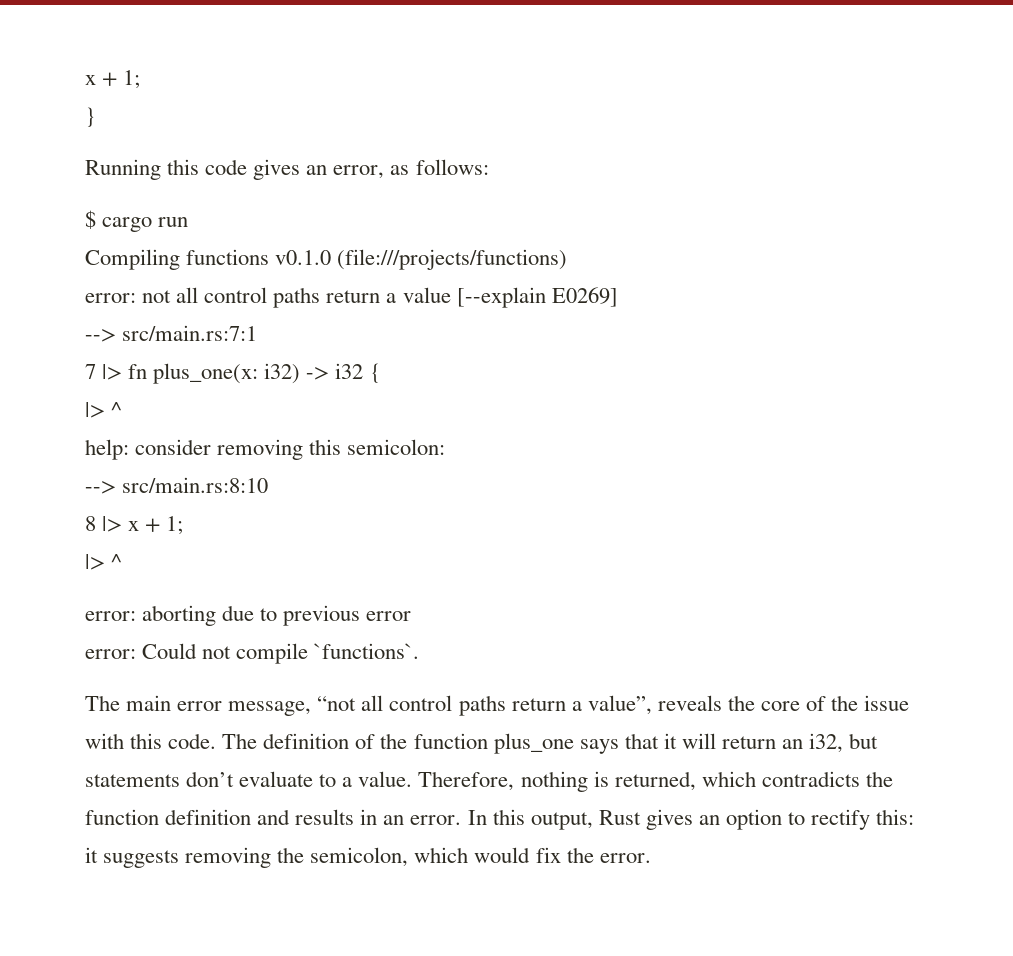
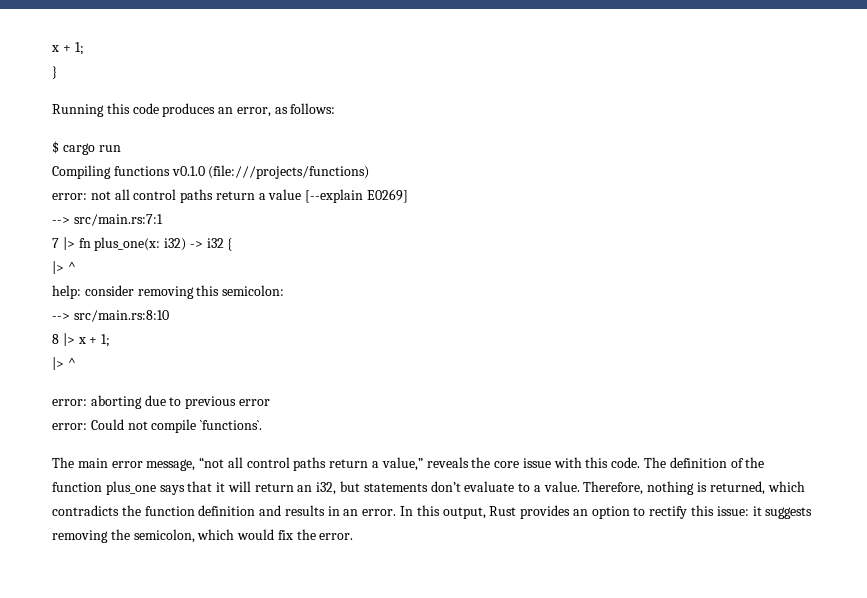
[253,159,301,180] gives -> [162,103,216,117] produces
[587,695,652,715] value”, -> [381,457,423,471] value,”
[806,695,859,711] of the -> (520, 464) none
[645,809,693,830] gives -> [520,505,571,519] provides
[876,809,915,825] this: -> [691,505,749,516] this issue:

